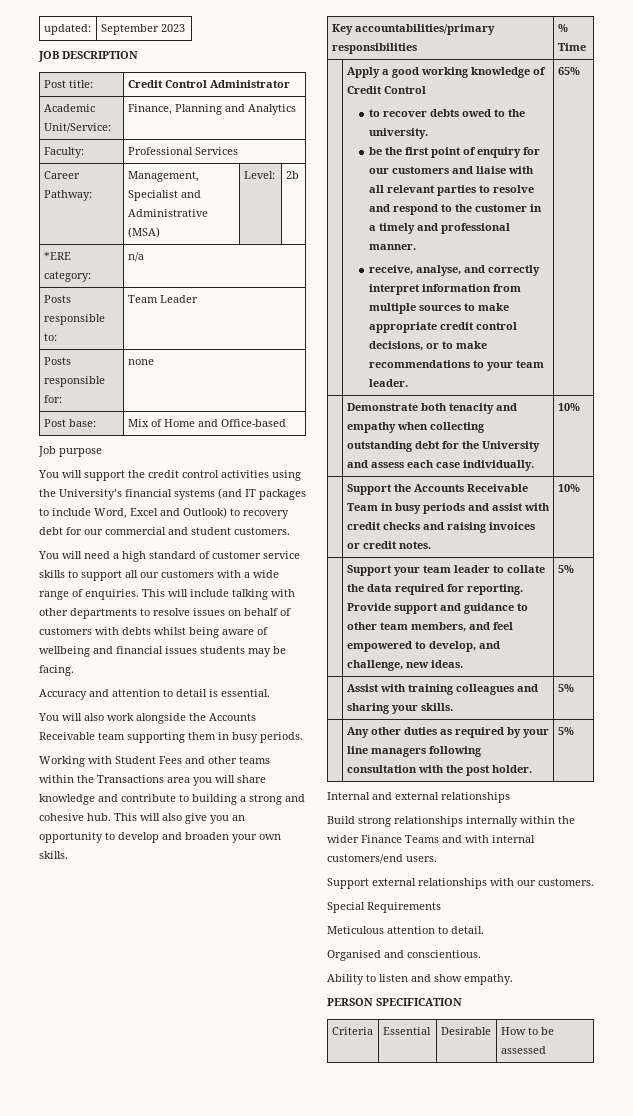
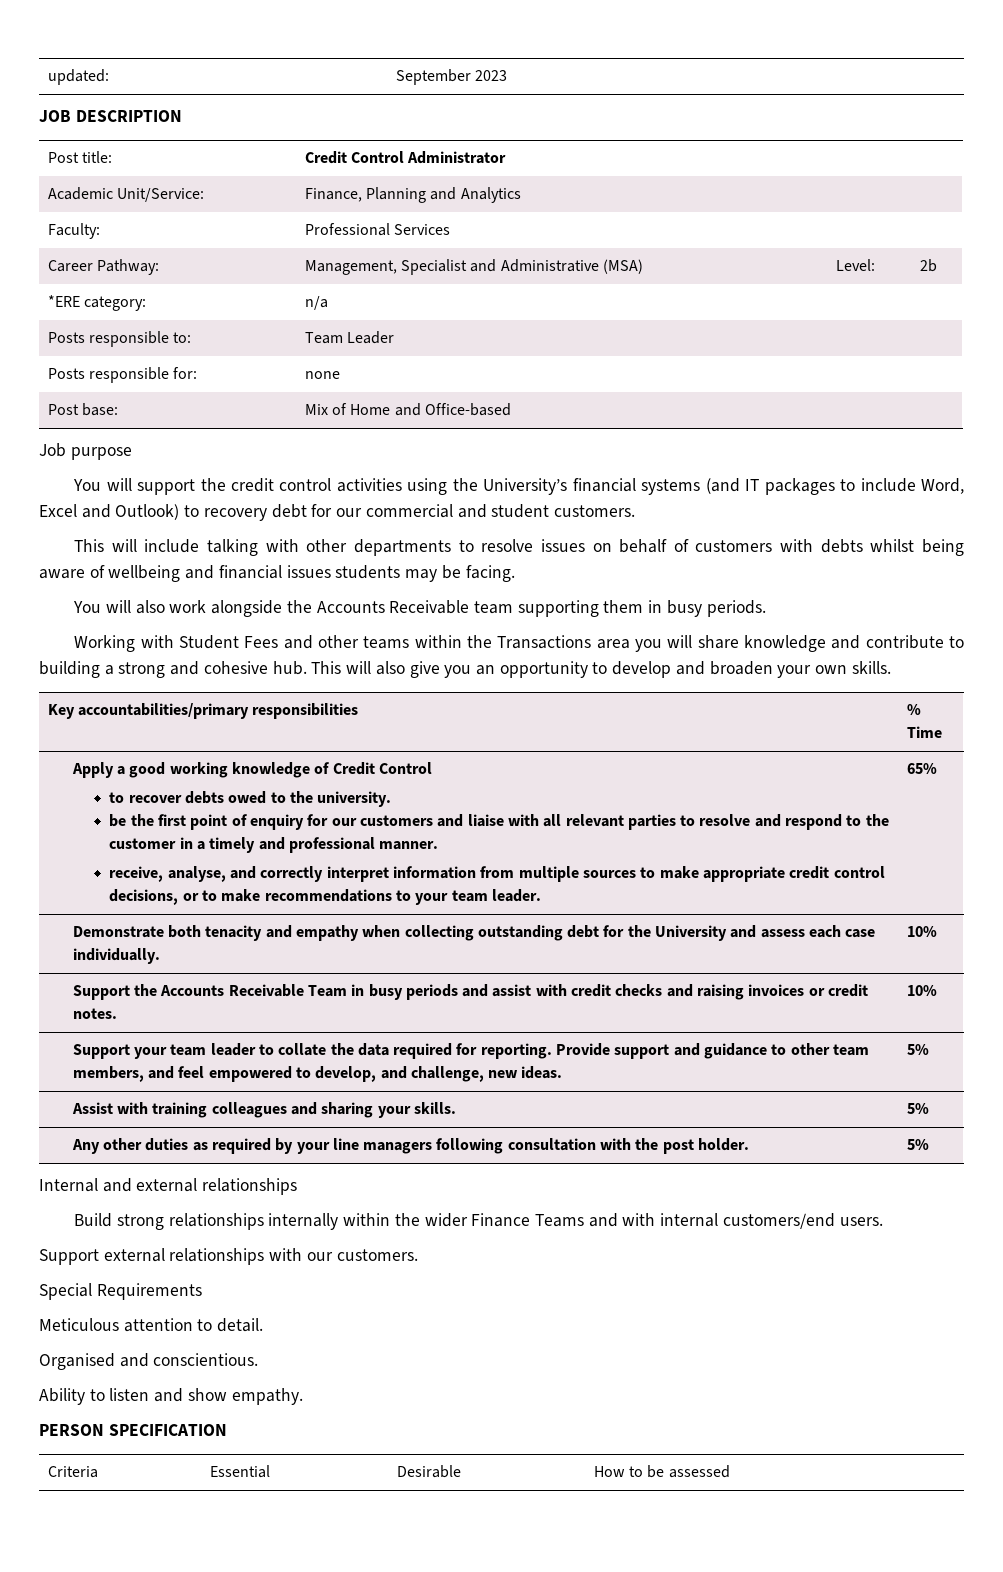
[38,551,300,562] [39,570,279,581] [39,589,139,600] You will need a high standard of customer service skills to support all our customers with a wide range of enquiries. -> (635, 511) none
[39,689,270,700] // Accuracy and attention to detail is essential. -> (515, 573) none

